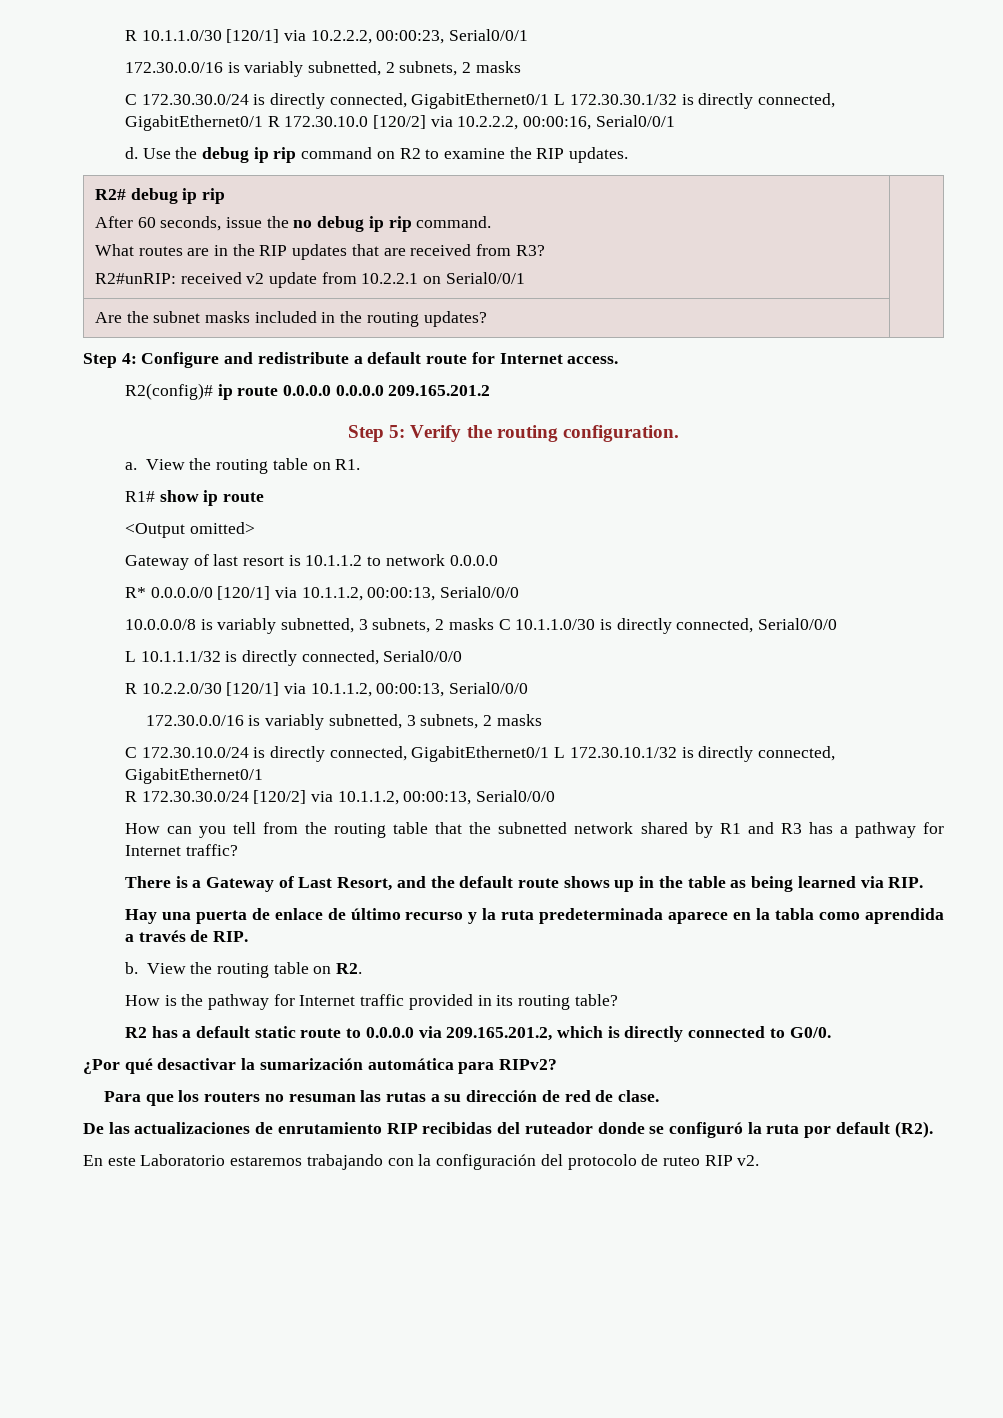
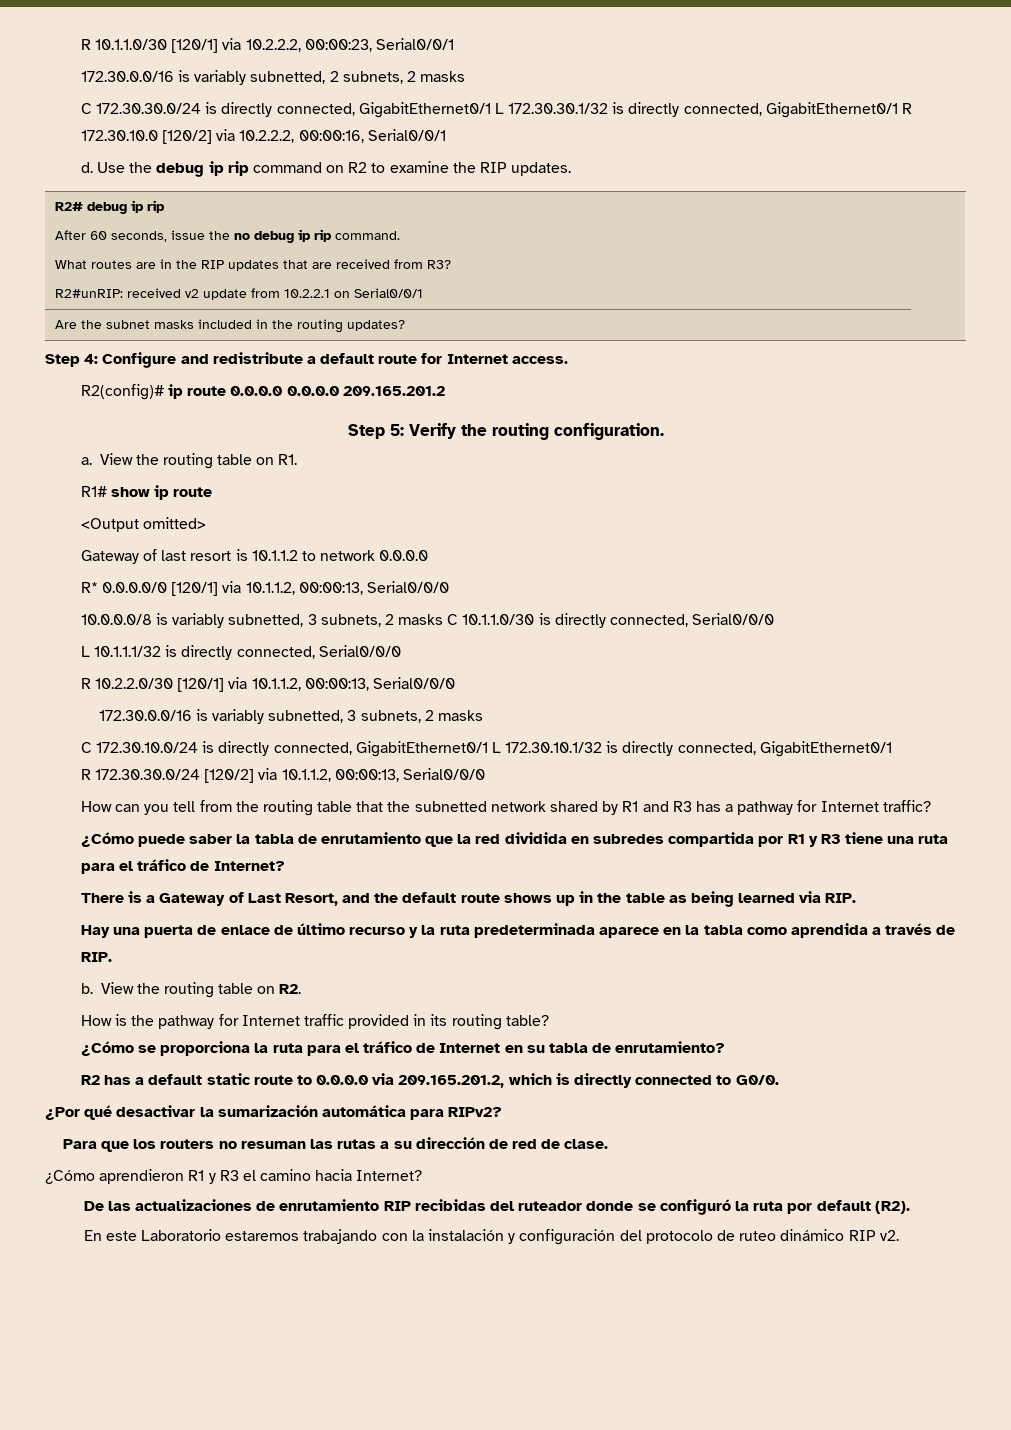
(238, 850) none -> [80,832,949,847] [80,859,285,874] // ¿Cómo puede saber la tabla de enrutamiento que la red dividida en subredes compartida por R1 y R3 tiene una ruta para el tráfico de Internet?
(618, 1000) none -> [80,1041,726,1056] // ¿Cómo se proporciona la ruta para el tráfico de Internet en su tabla de enrutamiento?
(660, 1096) none -> [45,1169,423,1184] // ¿Cómo aprendieron R1 y R3 el camino hacia Internet?
(432, 1160) none -> [428,1229,516,1244] instalación y
(700, 1161) none -> [780,1229,845,1241] dinámico

